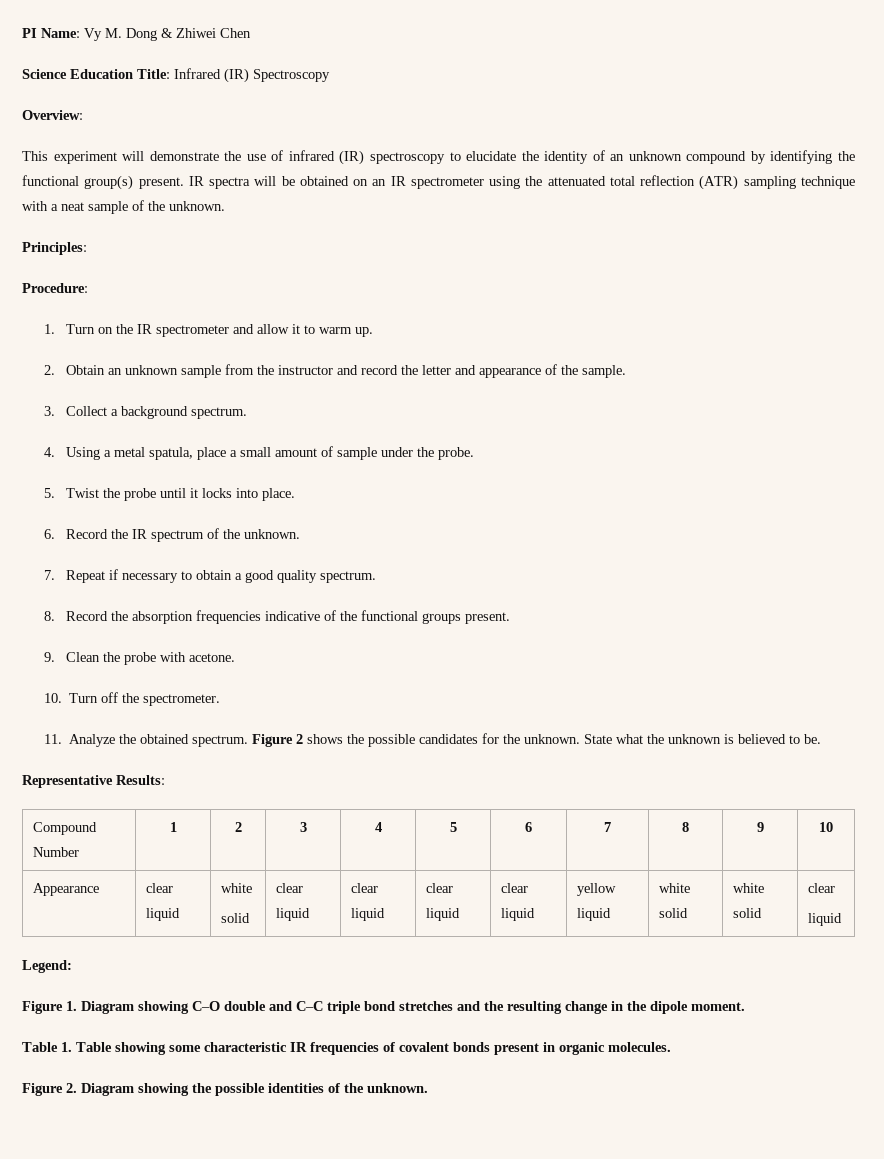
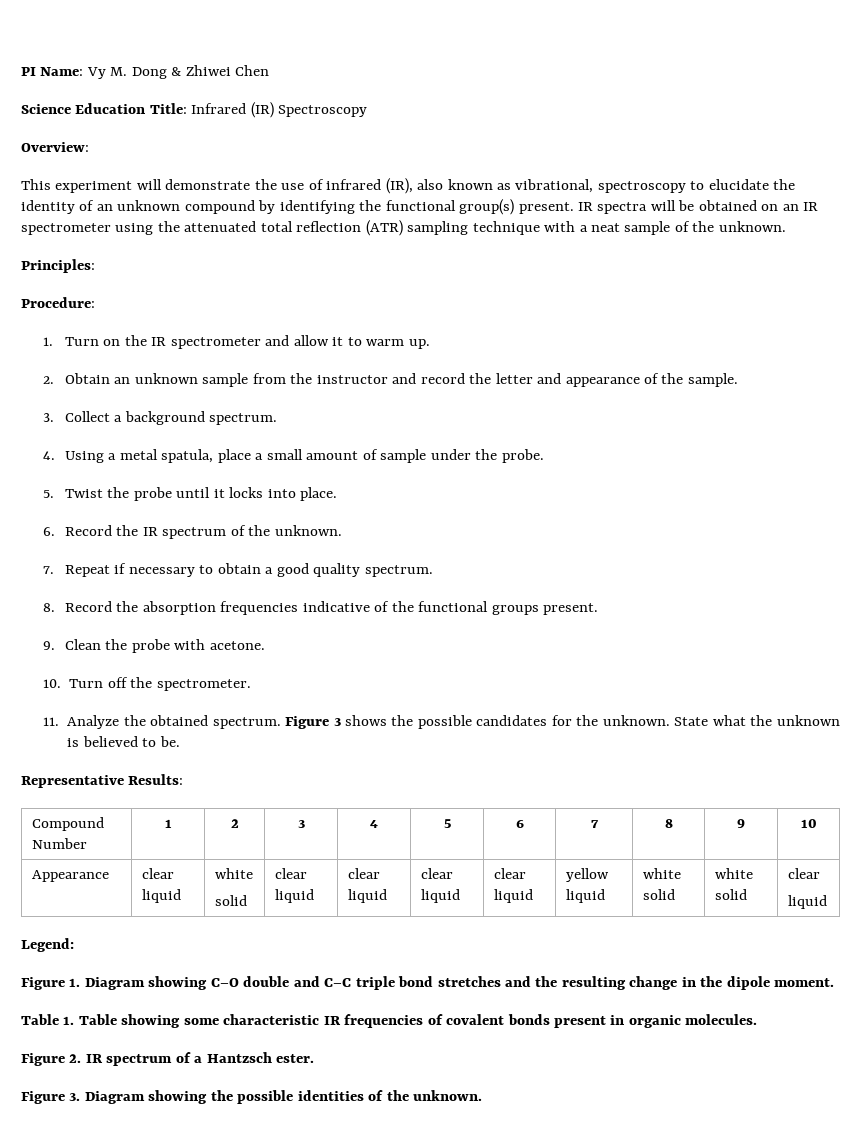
[339,150,365,165] (IR) -> [385,178,594,194] (IR), also known as vibrational,
[296,734,304,744] 2 -> [333,718,341,726] 3
(77, 1088) none -> [85,1052,315,1066] [21,1091,81,1104] IR spectrum of a Hantzsch ester. // Figure 3.

